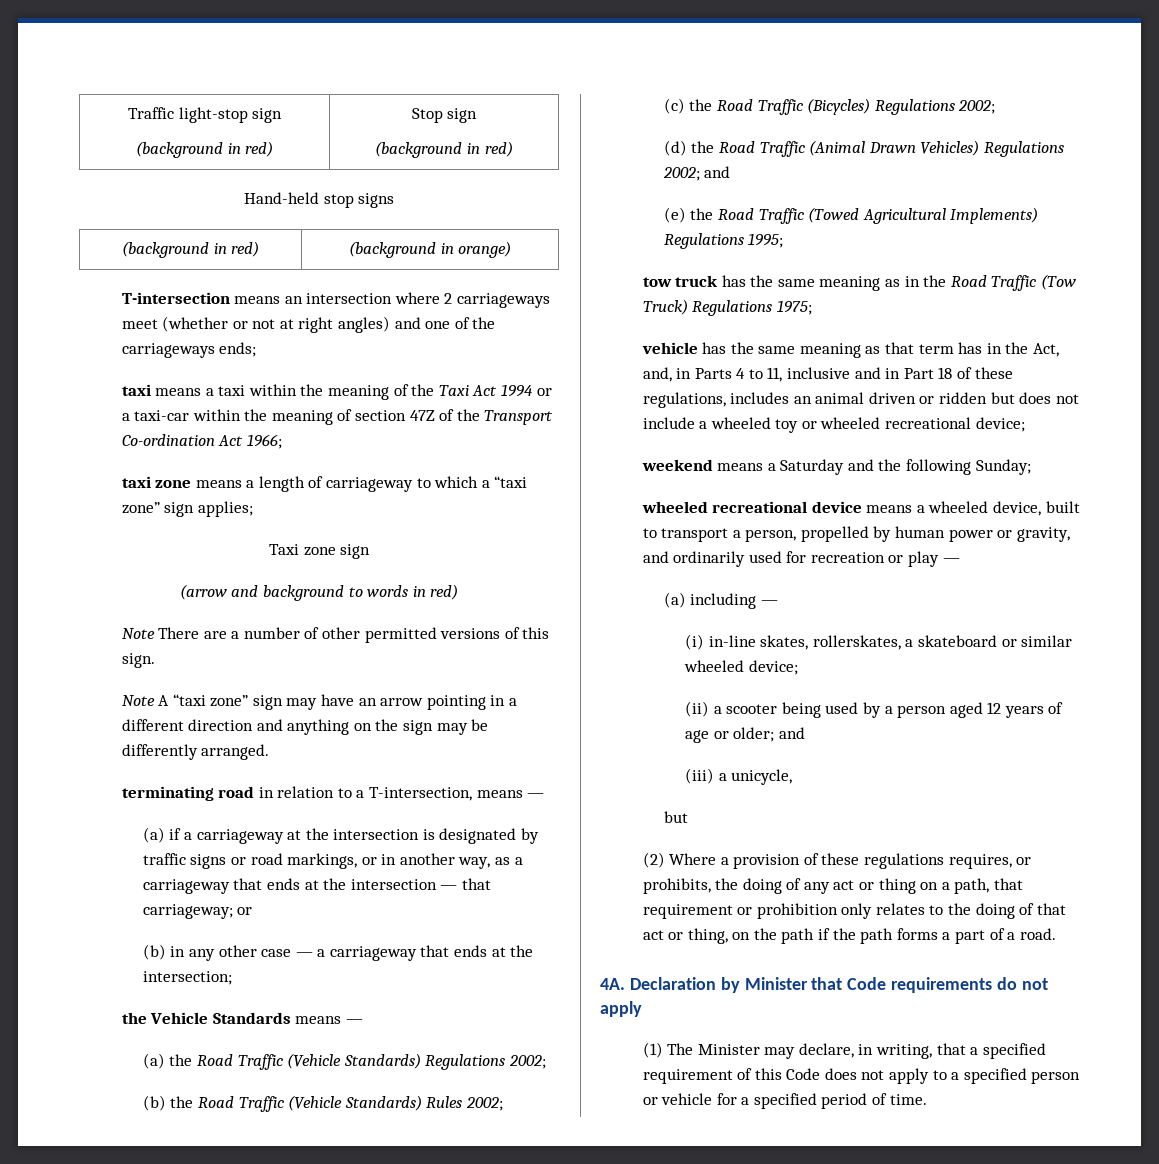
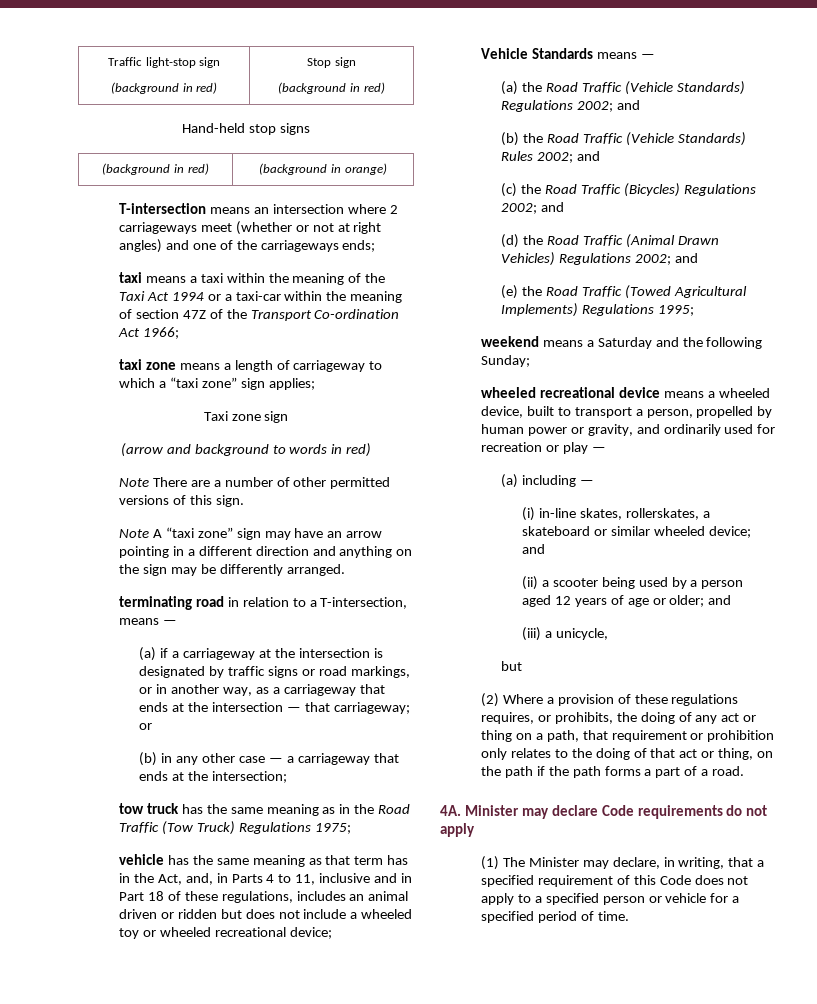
[121,1012,363,1024] [142,1053,546,1070] [142,1095,503,1112] [663,98,996,115] [663,140,1064,157] [662,166,731,181] [663,207,1039,224] [663,233,784,249] // the Vehicle Standards means — // (a) the Road Traffic (Vehicle Standards) Regulations 2002; // (b) the Road Traffic (Vehicle Standards) Rules 2002; // (c) the Road Traffic (Bicycles) Regulations 2002; // (d) the Road Traffic (Animal Drawn Vehicles) Regulations 2002; and // (e) the Road Traffic (Towed Agricultural Implements) Regulations 1995; -> (288, 777) none
(1025, 424) none -> [480,48,655,59] [501,81,746,95] [501,100,641,112] [501,132,747,146] [501,151,601,163] [501,183,757,197] [501,202,565,214] [501,234,720,248] [501,252,699,266] [501,285,748,299] [501,303,695,317] // Vehicle Standards means — // (a) the Road Traffic (Vehicle Standards) Regulations 2002; and // (b) the Road Traffic (Vehicle Standards) Rules 2002; and // (c) the Road Traffic (Bicycles) Regulations 2002; and // (d) the Road Traffic (Animal Drawn Vehicles) Regulations 2002; and // (e) the Road Traffic (Towed Agricultural Implements) Regulations 1995;
(798, 667) none -> [521,544,545,554] and
[629,977,843,993] Declaration by Minister that -> [464,805,598,819] Minister may declare

